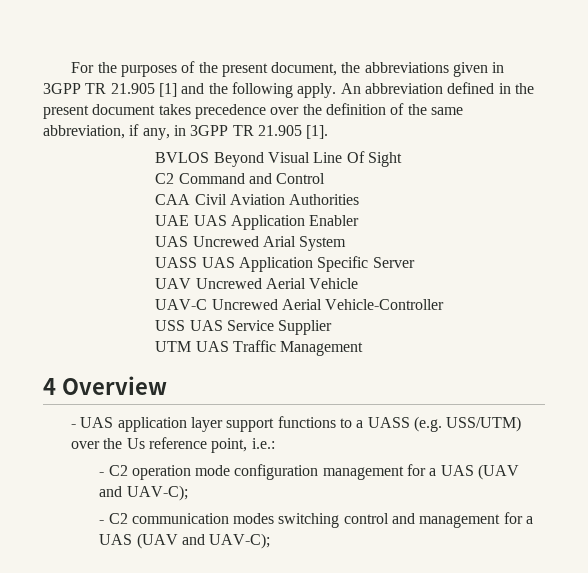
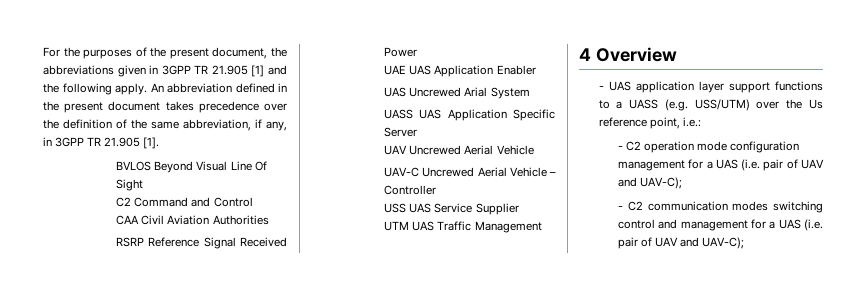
(360, 199) none -> [116,237,287,249] [384,47,418,57] // RSRP Reference Signal Received Power
[325,299,445,310] Vehicle-Controller -> [509,167,556,177] [384,185,437,195] Vehicle – Controller
[478,464,520,480] (UAV -> [741,159,824,171] (i.e. pair of UAV
[136,533,178,549] (UAV -> [804,219,823,231] [618,237,679,249] (i.e. pair of UAV

